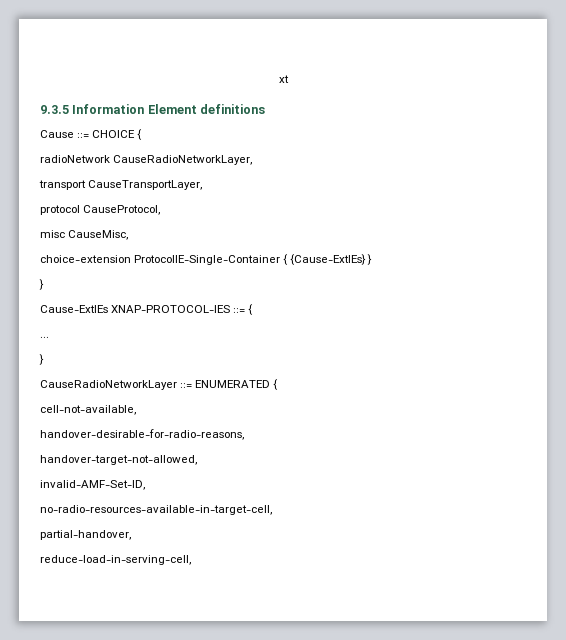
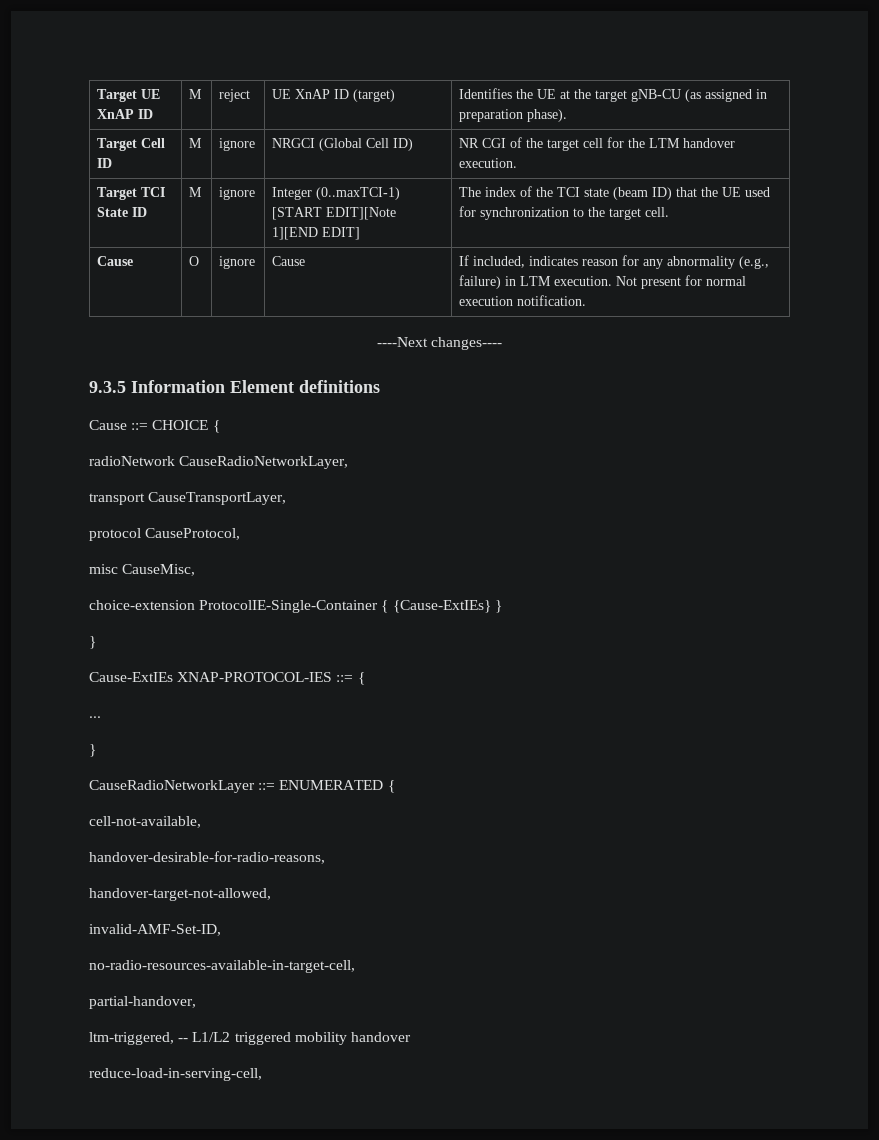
[278,75,289,83] xt -> [97,89,161,102] [97,109,154,119] [189,89,203,99] [219,89,251,102] [272,89,396,102] [459,88,768,102] [459,109,568,122] [97,138,166,151] [97,158,113,168] [189,138,203,148] [219,138,256,151] [272,138,414,151] [459,137,736,151] [459,158,518,168] [97,187,166,200] [97,207,148,217] [189,187,203,197] [219,187,256,200] [272,187,401,200] [272,207,397,220] [272,227,361,240] [459,186,771,200] [459,206,670,220] [97,256,134,266] [189,256,200,266] [219,256,256,269] [272,256,306,266] [459,255,770,269] [459,275,747,289] [459,295,587,306] [376,337,503,350] Target UE XnAP ID | M | reject | UE XnAP ID (target) | Identifies the UE at the target gNB-CU (as assigned in preparation phase). // Target Cell ID | M | ignore | NRGCI (Global Cell ID) | NR CGI of the target cell for the LTM handover execution. // Target TCI State ID | M | ignore | Integer (0..maxTCI-1) [START EDIT][Note 1][END EDIT] | The index of the TCI state (beam ID) that the UE used for synchronization to the target cell. // Cause | O | ignore | Cause | If included, indicates reason for any abnormality (e.g., failure) in LTM execution. Not present for normal execution notification. // ----Next changes----
(131, 535) none -> [89,1032,411,1045] // ltm-triggered, -- L1/L2 triggered mobility handover

